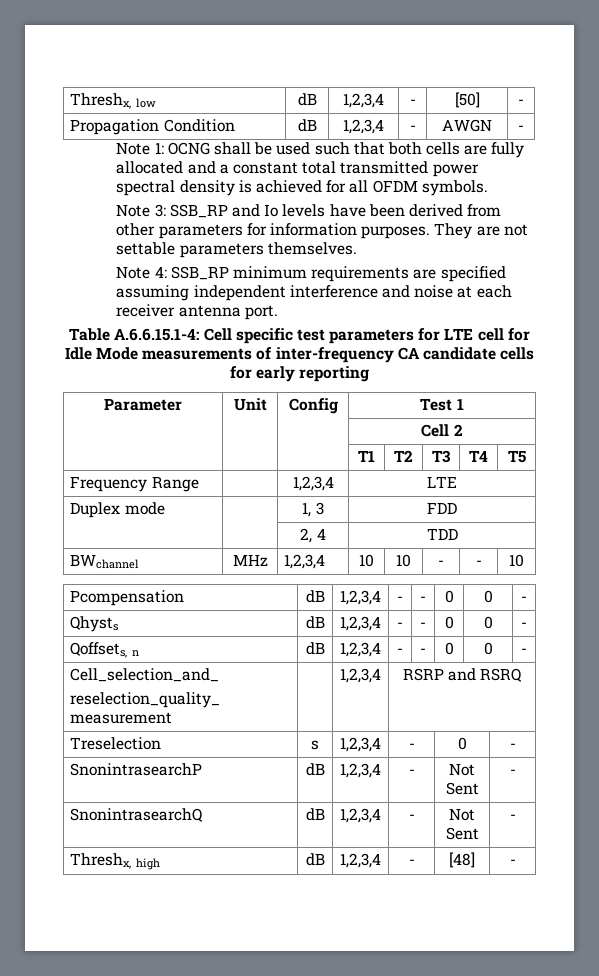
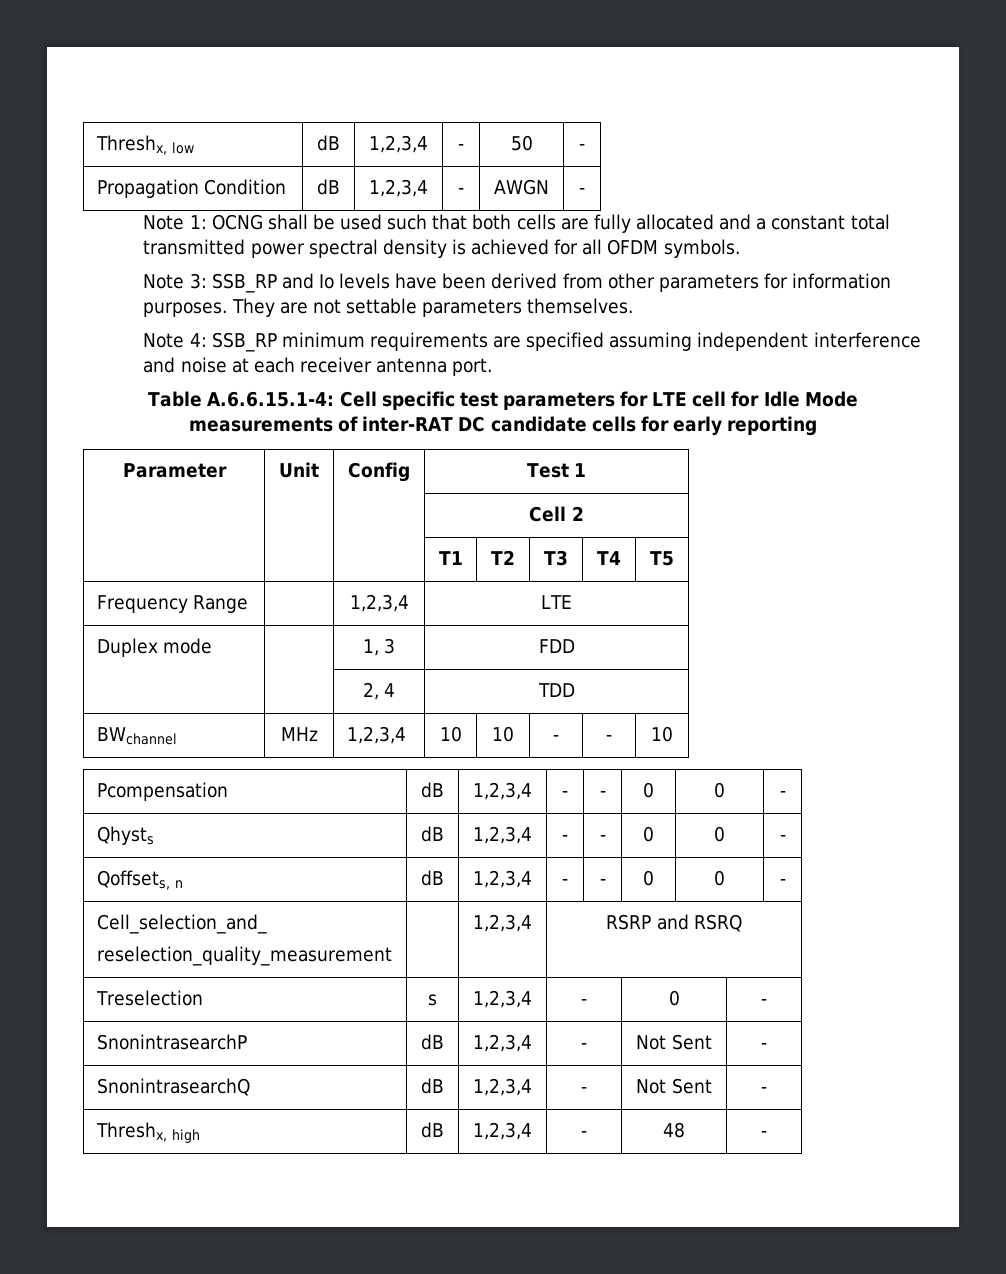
[454,92,480,108] [50] -> [510,135,533,151] 50
[275,347,420,363] inter-frequency CA -> [362,416,486,432] inter-RAT DC
[449,852,475,868] [48] -> [663,1122,685,1138] 48

